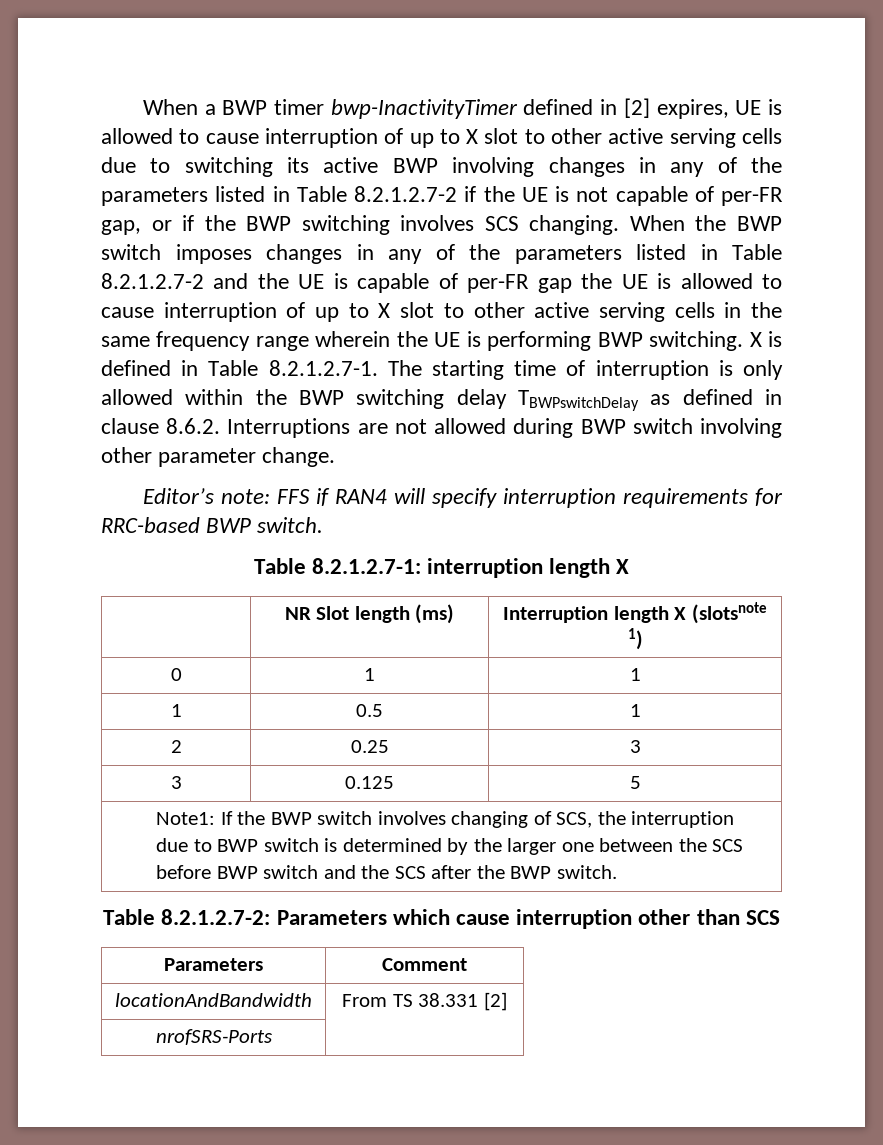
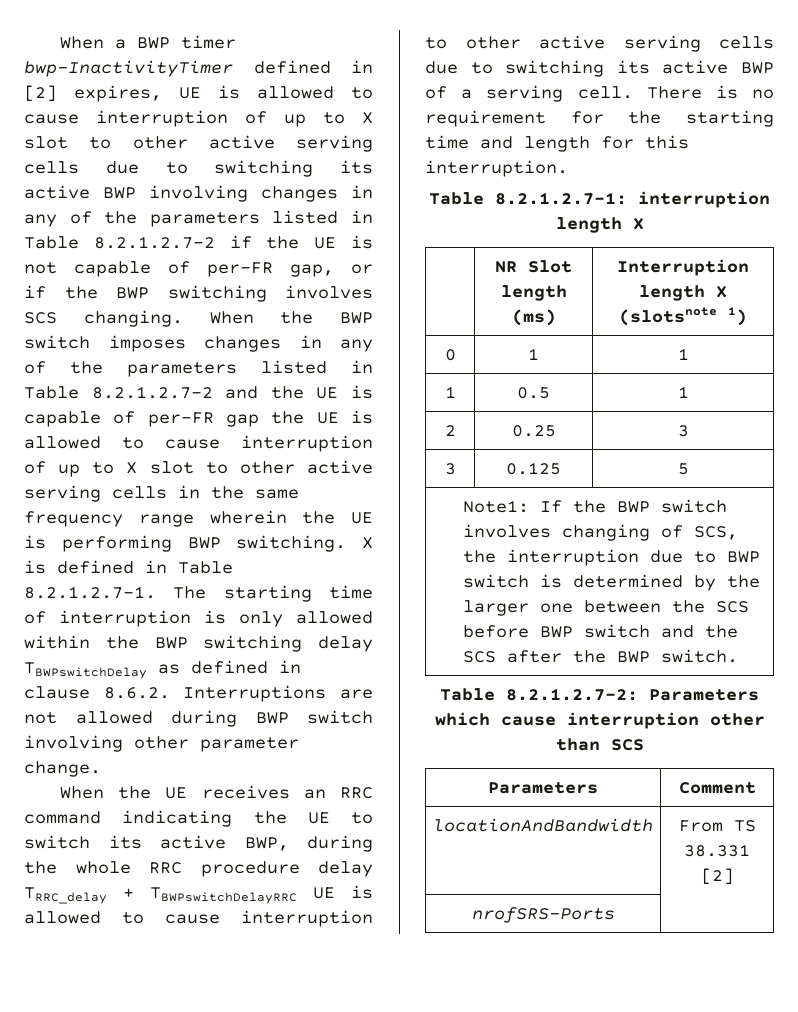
[142,488,783,508] [101,517,324,533] Editor’s note: FFS if RAN4 will specify interruption requirements for RRC-based BWP switch. -> [59,785,374,799] [24,810,373,827] [24,835,373,852] [24,861,373,877] [24,885,373,904] [24,910,373,927] [425,35,774,52] [425,60,774,77] [425,85,774,102] [425,110,774,127] [425,135,689,152] [425,160,568,177] When the UE receives an RRC command indicating the UE to switch its active BWP, during the whole RRC procedure delay TRRC_delay + TBWPswitchDelayRRC UE is allowed to cause interruption to other active serving cells due to switching its active BWP of a serving cell. There is no requirement for the starting time and length for this interruption.

